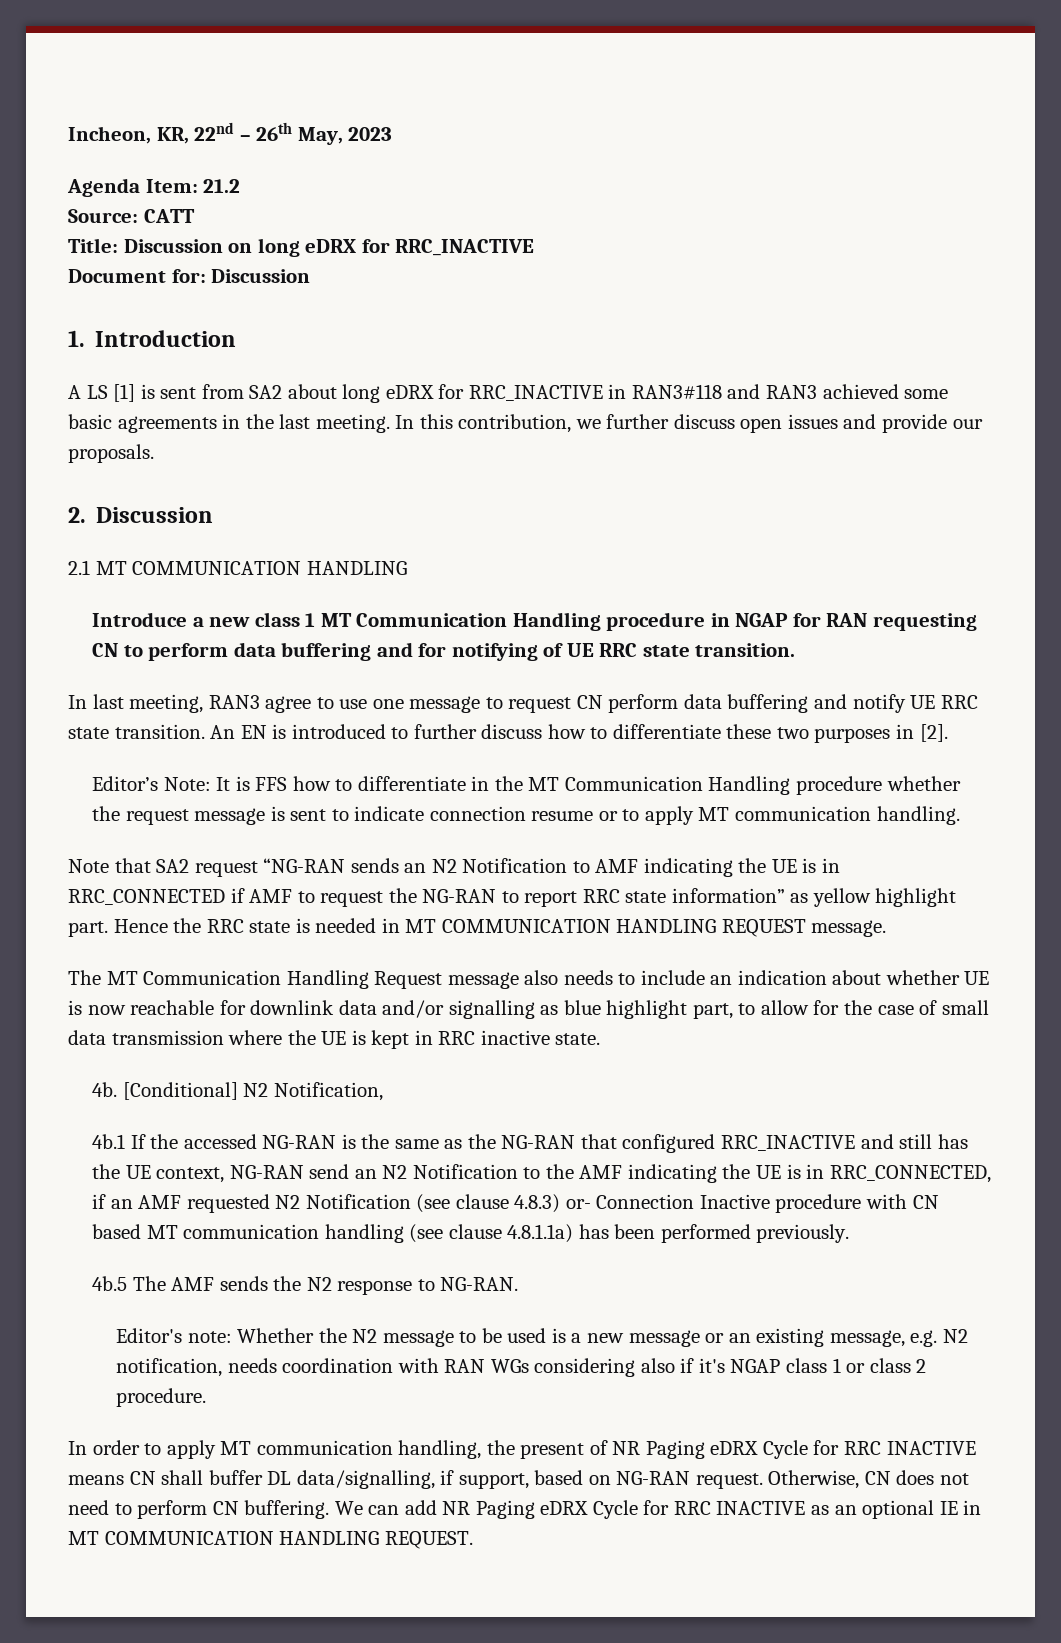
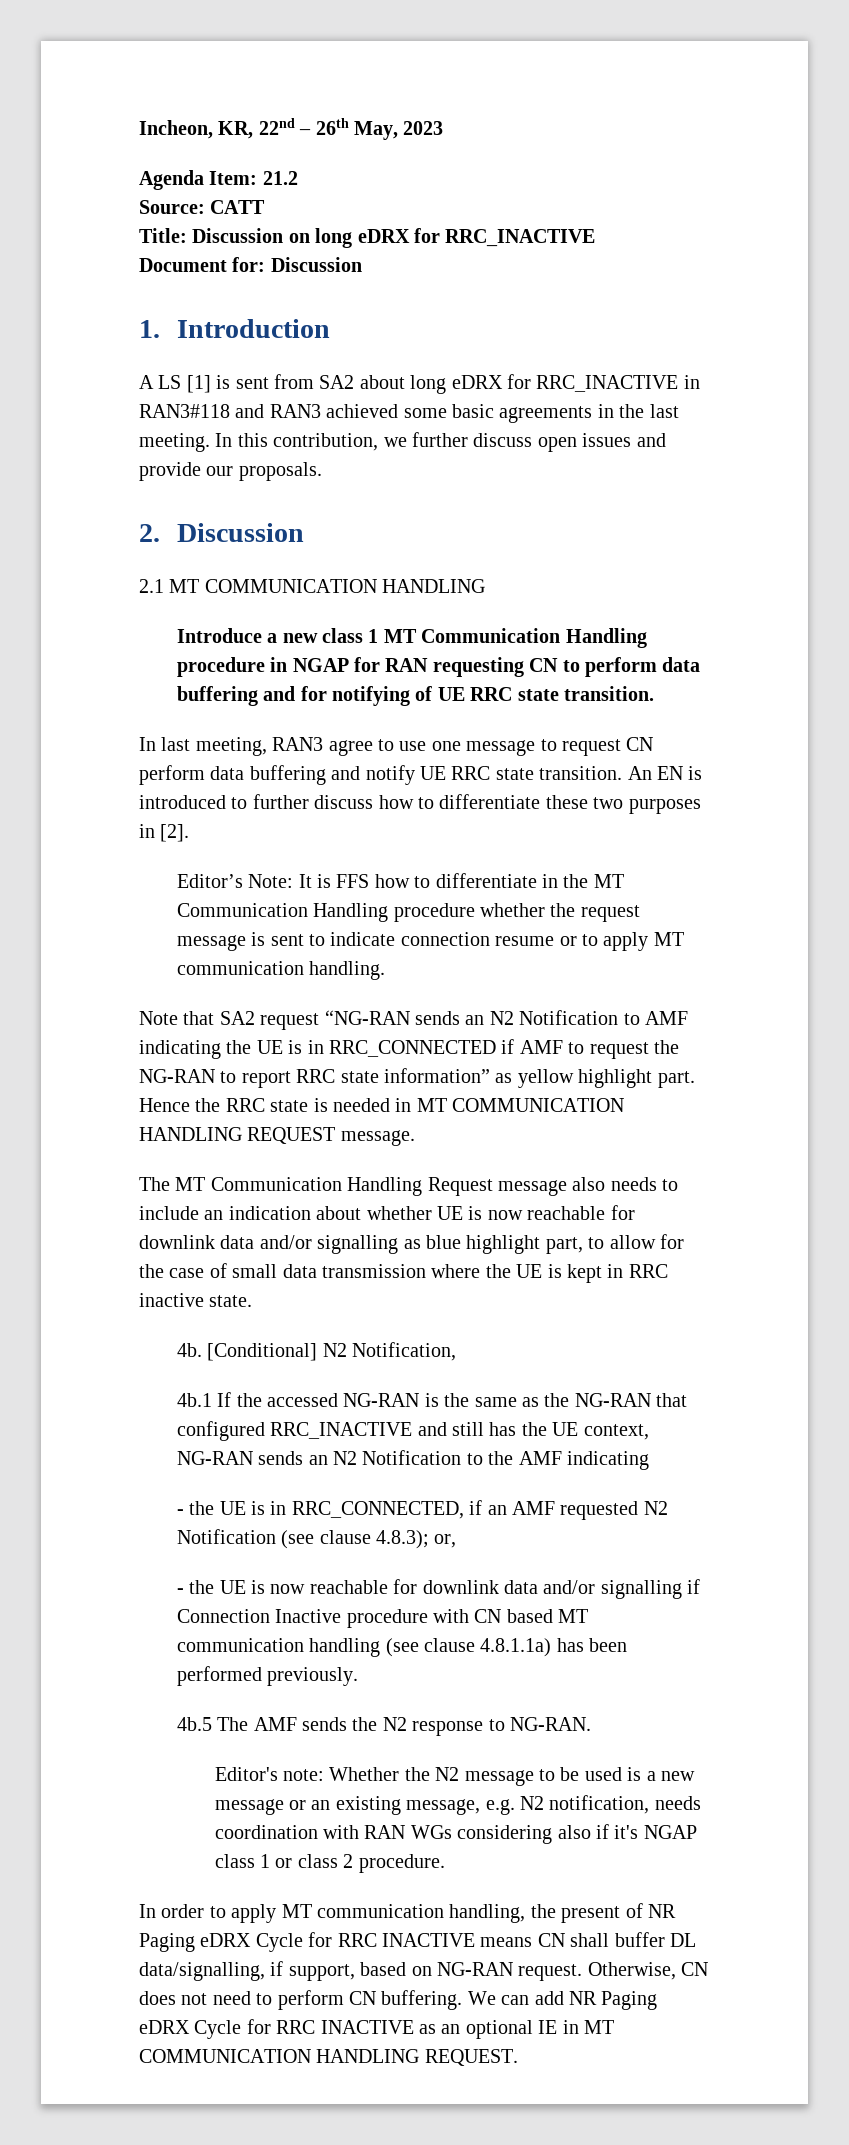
[309,1164,350,1179] send -> [258,1451,304,1465] sends
(717, 1173) none -> [176,1509,184,1515] // -
[514,1194,591,1213] 4.8.3) or- -> [376,1530,457,1549] [176,1579,701,1599] 4.8.3); or, // - the UE is now reachable for downlink data and/or signalling if

